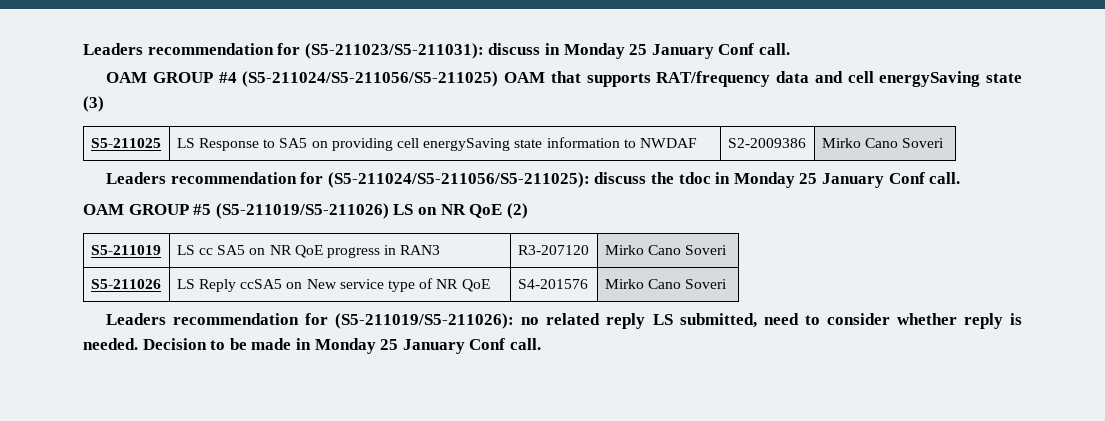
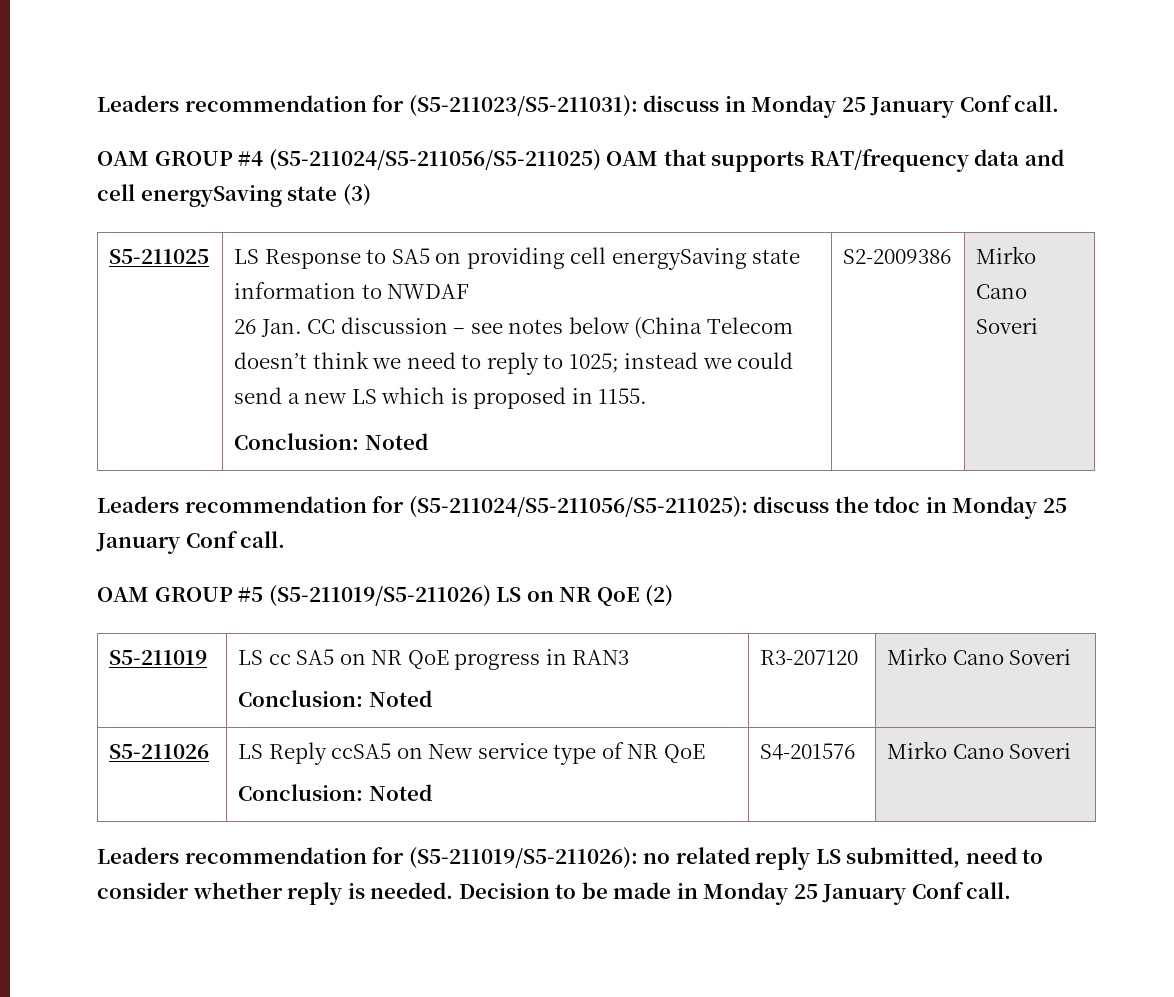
(697, 143) none -> [234,317,793,339] [234,351,794,375] [234,387,648,409] [234,433,428,450] // 26 Jan. CC discussion – see notes below (China Telecom doesn’t think we need to reply to 1025; instead we could send a new LS which is proposed in 1155. // Conclusion: Noted
(441, 250) none -> [238,690,432,707] // Conclusion: Noted
(490, 285) none -> [238,784,432,801] // Conclusion: Noted

